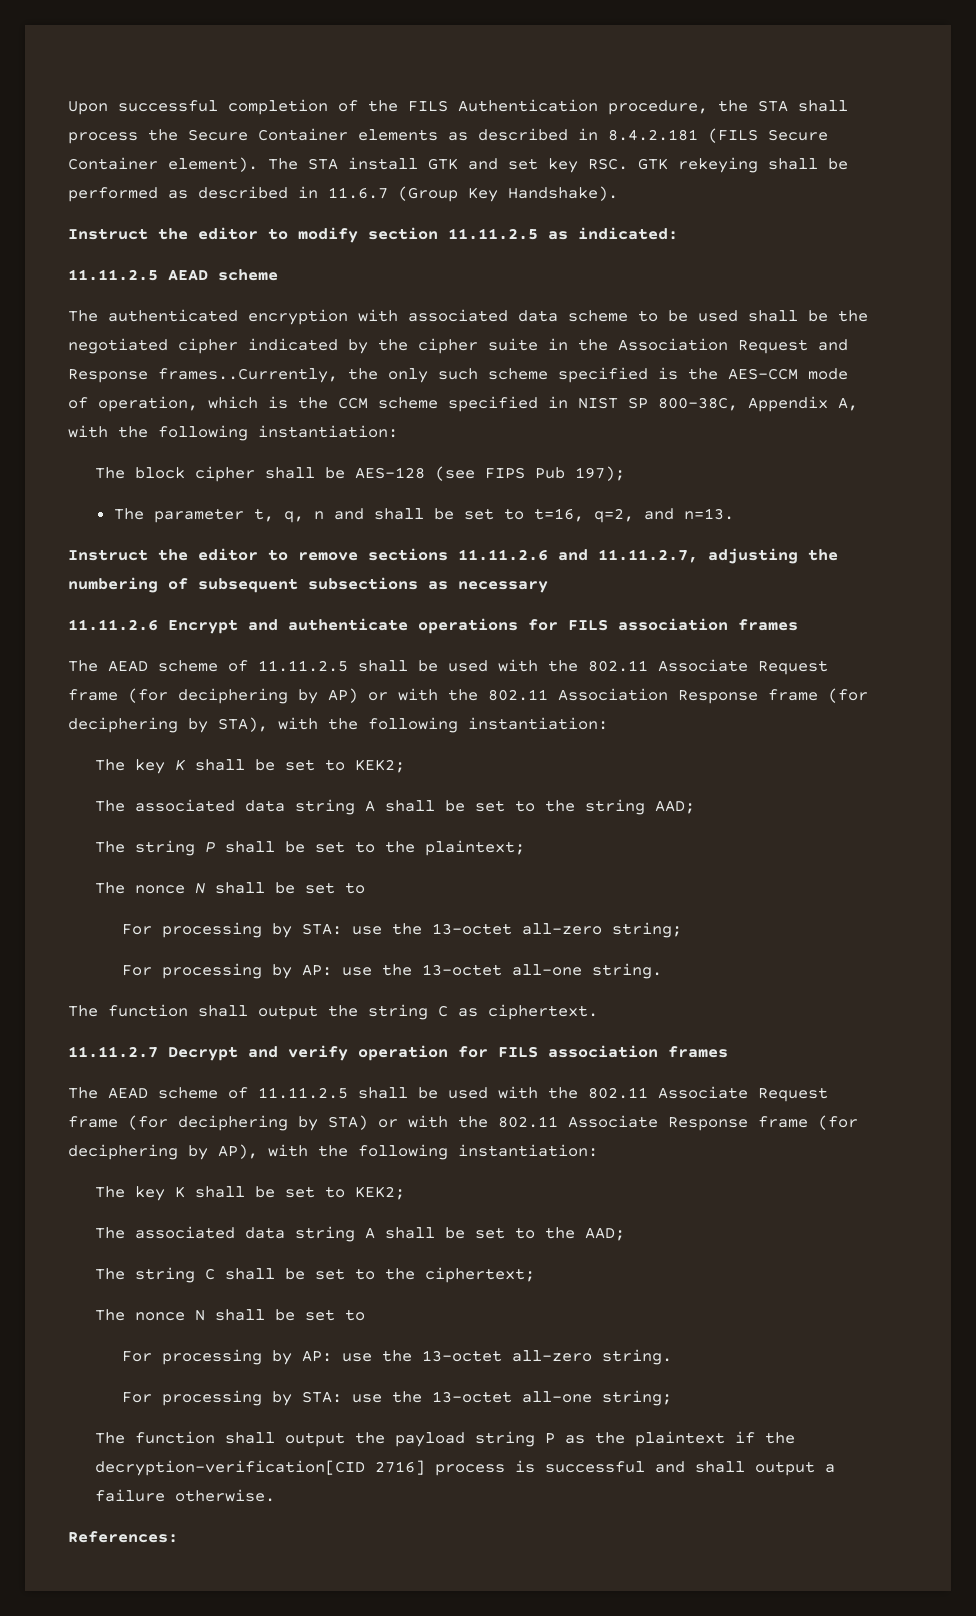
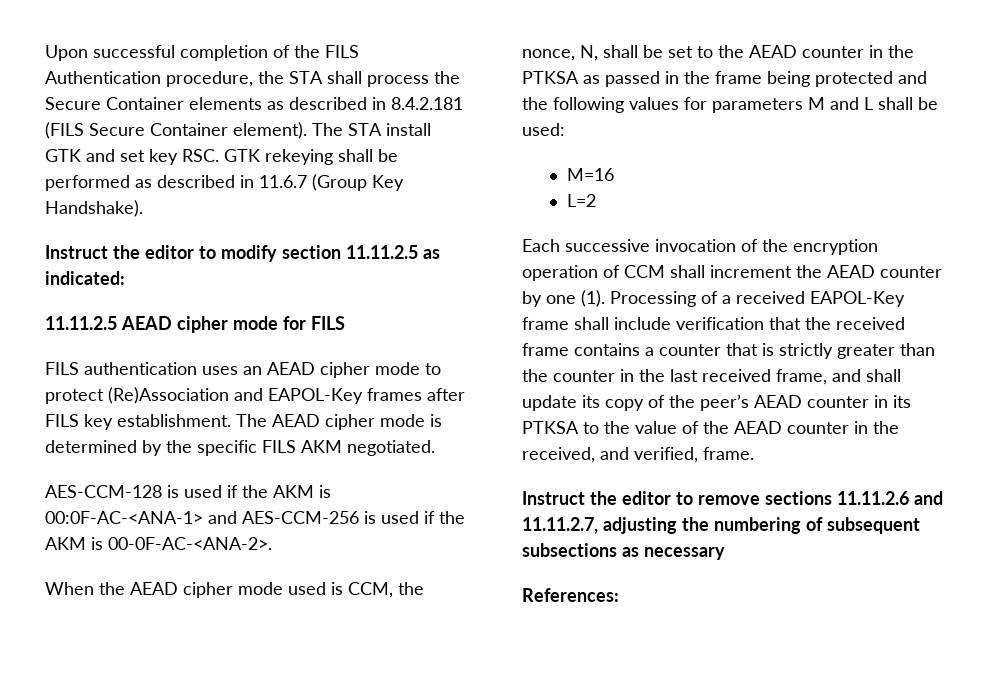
[218,269,278,281] [68,309,868,325] [68,338,848,354] [68,367,848,383] [68,396,858,412] [68,425,398,441] [94,466,625,482] [113,508,734,523] scheme // The authenticated encryption with associated data scheme to be used shall be the negotiated cipher indicated by the cipher suite in the Association Request and Response frames..Currently, the only such scheme specified is the AES-CCM mode of operation, which is the CCM scheme specified in NIST SP 800-38C, Appendix A, with the following instantiation: // The block cipher shall be AES-128 (see FIPS Pub 197); // The parameter t, q, n and shall be set to t=16, q=2, and n=13. -> [177,316,345,333] [45,362,441,378] [45,387,465,404] [45,414,442,430] [45,440,435,456] [45,485,331,498] [45,511,465,524] [45,537,272,550] [45,582,424,598] [522,45,914,61] [522,71,927,87] [522,97,938,113] [522,123,565,136] [566,168,614,181] [566,194,596,207] [522,239,878,255] [522,265,942,281] [522,290,905,307] [522,317,905,330] [522,343,935,359] [522,369,901,385] [522,394,911,411] [522,421,899,434] [522,447,754,463] cipher mode for FILS // FILS authentication uses an AEAD cipher mode to protect (Re)Association and EAPOL-Key frames after FILS key establishment. The AEAD cipher mode is determined by the specific FILS AKM negotiated. // AES-CCM-128 is used if the AKM is 00:0F-AC-<ANA-1> and AES-CCM-256 is used if the AKM is 00-0F-AC-<ANA-2>. // When the AEAD cipher mode used is CCM, the nonce, N, shall be set to the AEAD counter in the PTKSA as passed in the frame being protected and the following values for parameters M and L shall be used: // M=16 // L=2 // Each successive invocation of the encryption operation of CCM shall increment the AEAD counter by one (1). Processing of a received EAPOL-Key frame shall include verification that the received frame contains a counter that is strictly greater than the counter in the last received frame, and shall update its copy of the peer’s AEAD counter in its PTKSA to the value of the AEAD counter in the received, and verified, frame.
[68,618,798,634] [68,659,828,675] [68,688,868,704] [68,717,608,733] [94,759,405,774] [94,799,695,815] [94,840,525,856] [94,882,365,894] [121,922,682,938] [121,963,662,979] [68,1004,598,1020] [68,1045,728,1061] [68,1086,828,1102] [68,1115,858,1131] [68,1144,598,1160] [94,1186,405,1201] [94,1226,625,1242] [94,1267,535,1283] [94,1309,365,1321] [121,1349,672,1365] [121,1390,672,1406] [94,1431,795,1447] [94,1460,835,1476] [94,1489,275,1502] // 11.11.2.6 Encrypt and authenticate operations for FILS association frames // The AEAD scheme of 11.11.2.5 shall be used with the 802.11 Associate Request frame (for deciphering by AP) or with the 802.11 Association Response frame (for deciphering by STA), with the following instantiation: // The key K shall be set to KEK2; // The associated data string A shall be set to the string AAD; // The string P shall be set to the plaintext; // The nonce N shall be set to // For processing by STA: use the 13-octet all-zero string; // For processing by AP: use the 13-octet all-one string. // The function shall output the string C as ciphertext. // 11.11.2.7 Decrypt and verify operation for FILS association frames // The AEAD scheme of 11.11.2.5 shall be used with the 802.11 Associate Request frame (for deciphering by STA) or with the 802.11 Associate Response frame (for deciphering by AP), with the following instantiation: // The key K shall be set to KEK2; // The associated data string A shall be set to the AAD; // The string C shall be set to the ciphertext; // The nonce N shall be set to // For processing by AP: use the 13-octet all-zero string. // For processing by STA: use the 13-octet all-one string; // The function shall output the payload string P as the plaintext if the decryption-verification[CID 2716] process is successful and shall output a failure otherwise. -> (725, 553) none

